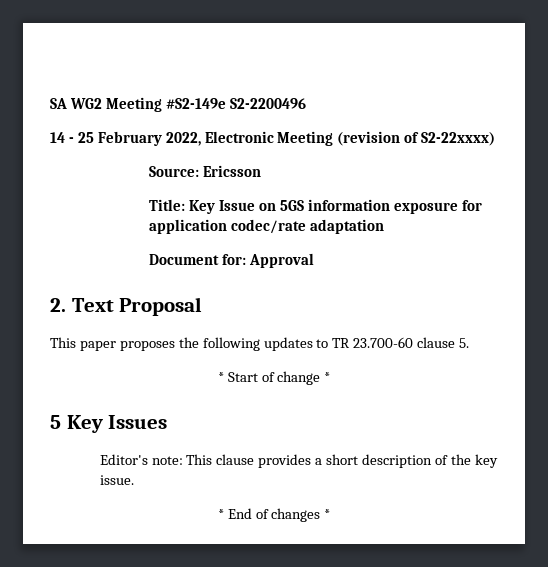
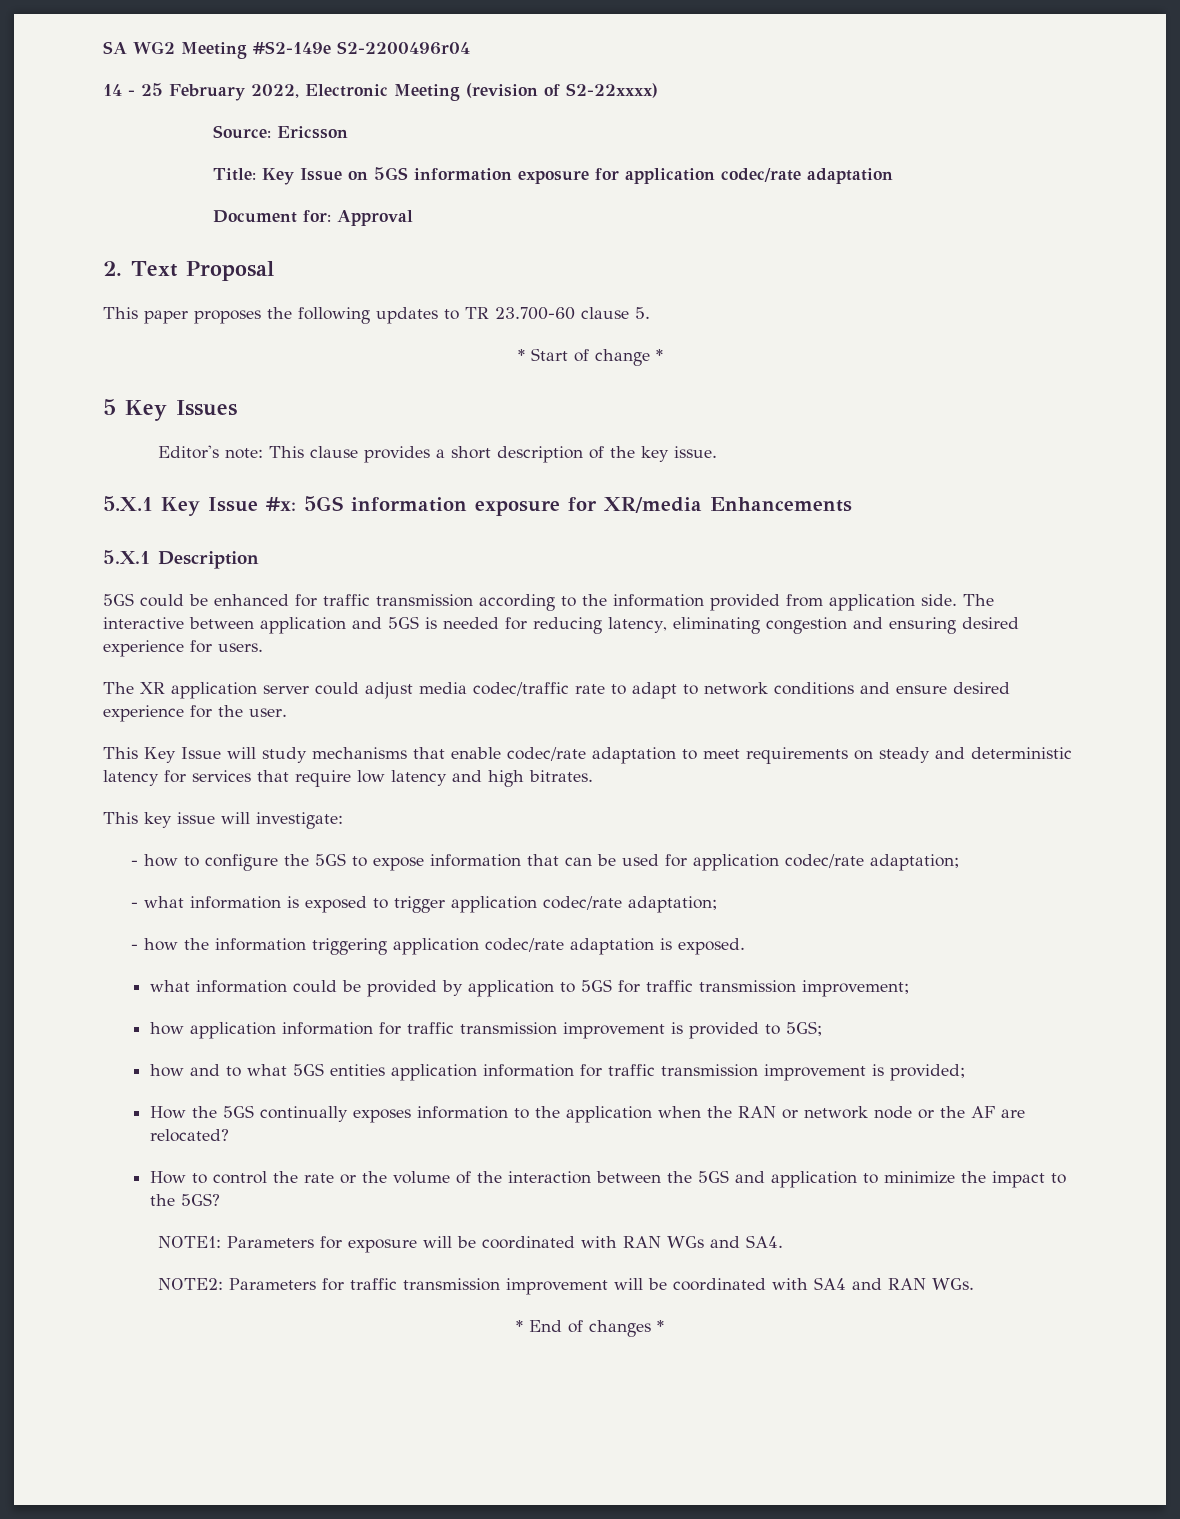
[229,98,306,109] S2-2200496 -> [337,41,470,55] S2-2200496r04
(134, 480) none -> [103,496,852,516] [103,550,259,569] [103,593,994,611] [103,616,1019,634] [103,640,263,657] [103,682,1010,699] [103,705,287,722] [103,747,1072,764] [103,770,593,787] [103,812,343,829] [130,853,959,871] [130,896,717,913] [130,938,745,955] [149,979,909,997] [149,1021,822,1039] [149,1063,965,1081] [149,1105,1025,1123] [149,1129,229,1142] [149,1170,1066,1188] [149,1193,220,1206] [158,1235,784,1253] [158,1277,975,1295] // 5.X.1 Key Issue #x: 5GS information exposure for XR/media Enhancements // 5.X.1 Description // 5GS could be enhanced for traffic transmission according to the information provided from application side. The interactive between application and 5GS is needed for reducing latency, eliminating congestion and ensuring desired experience for users. // The XR application server could adjust media codec/traffic rate to adapt to network conditions and ensure desired experience for the user. // This Key Issue will study mechanisms that enable codec/rate adaptation to meet requirements on steady and deterministic latency for services that require low latency and high bitrates. // This key issue will investigate: // - how to configure the 5GS to expose information that can be used for application codec/rate adaptation; // - what information is exposed to trigger application codec/rate adaptation; // - how the information triggering application codec/rate adaptation is exposed. // what information could be provided by application to 5GS for traffic transmission improvement; // how application information for traffic transmission improvement is provided to 5GS; // how and to what 5GS entities application information for traffic transmission improvement is provided; // How the 5GS continually exposes information to the application when the RAN or network node or the AF are relocated? // How to control the rate or the volume of the interaction between the 5GS and application to minimize the impact to the 5GS? // NOTE1: Parameters for exposure will be coordinated with RAN WGs and SA4. // NOTE2: Parameters for traffic transmission improvement will be coordinated with SA4 and RAN WGs.

